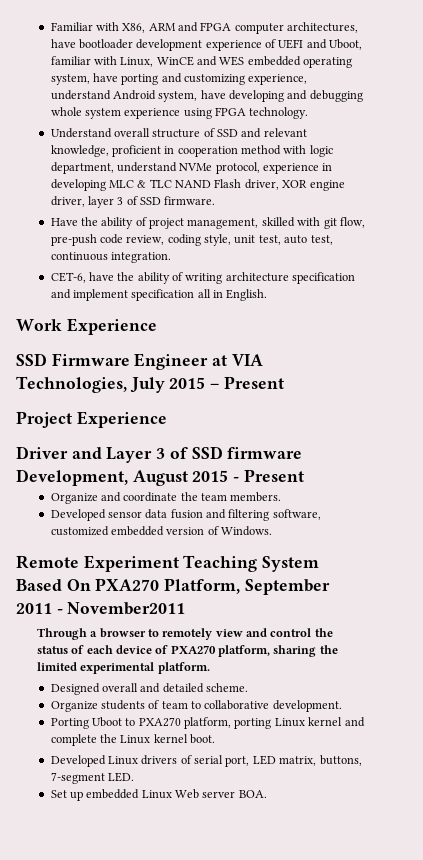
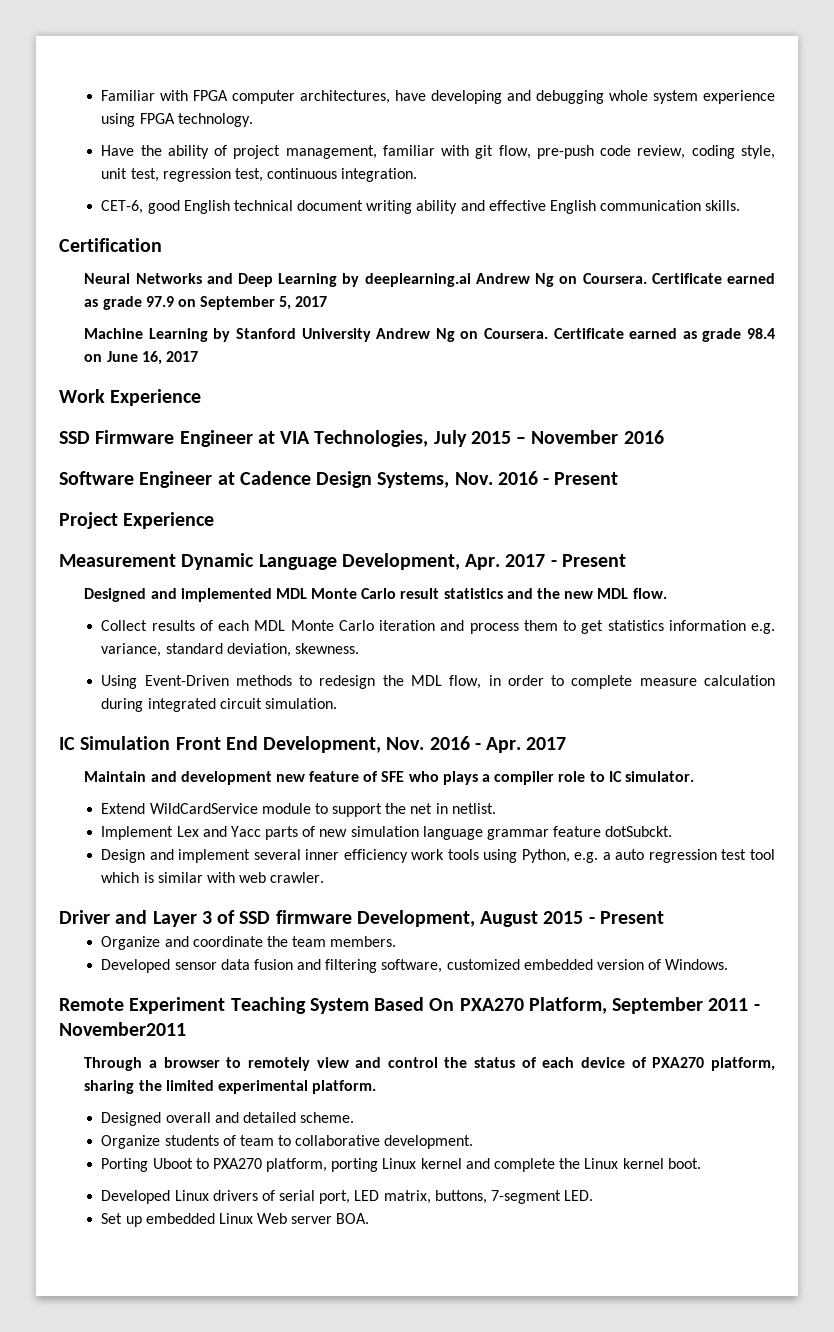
[122,22,199,33] X86, ARM and -> (189, 95) none
[78,39,363,51] [50,56,353,68] [50,73,308,85] [50,90,226,102] bootloader development experience of UEFI and Uboot, familiar with Linux, WinCE and WES embedded operating system, have porting and customizing experience, understand Android system, have -> (427, 95) none
[50,128,307,138] [50,145,333,157] [50,162,333,174] [50,179,345,191] [50,196,216,208] // Understand overall structure of SSD and relevant knowledge, proficient in cooperation method with logic department, understand NVMe protocol, experience in developing MLC & TLC NAND Flash driver, XOR engine driver, layer 3 of SSD firmware. -> (253, 120) none
[261,217,295,227] skilled -> [382,145,435,156] familiar
[284,235,308,244] auto -> [162,168,231,182] regression
[88,272,356,284] [50,289,268,301] have the ability of writing architecture specification and implement specification all in English. -> [147,200,741,214] [59,238,162,252] [84,273,775,287] [84,296,328,310] [84,328,776,342] [84,351,198,365] good English technical document writing ability and effective English communication skills. // Certification // Neural Networks and Deep Learning by deeplearning.ai Andrew Ng on Coursera. Certificate earned as grade 97.9 on September 5, 2017 // Machine Learning by Stanford University Andrew Ng on Coursera. Certificate earned as grade 98.4 on June 16, 2017
[223,376,284,389] [16,411,167,428] Present // Project Experience -> [531,430,664,444] [59,471,619,488] [59,512,215,529] [59,553,626,570] [84,588,667,602] [101,620,775,634] [101,643,359,657] [101,675,775,689] [101,698,337,712] [59,736,567,753] [84,771,694,785] [101,803,496,817] [101,826,673,840] [101,849,775,863] [101,872,325,883] November 2016 // Software Engineer at Cadence Design Systems, Nov. 2016 - Present // Project Experience // Measurement Dynamic Language Development, Apr. 2017 - Present // Designed and implemented MDL Monte Carlo result statistics and the new MDL flow. // Collect results of each MDL Monte Carlo iteration and process them to get statistics information e.g. variance, standard deviation, skewness. // Using Event-Driven methods to redesign the MDL flow, in order to complete measure calculation during integrated circuit simulation. // IC Simulation Front End Development, Nov. 2016 - Apr. 2017 // Maintain and development new feature of SFE who plays a compiler role to IC simulator. // Extend WildCardService module to support the net in netlist. // Implement Lex and Yacc parts of new simulation language grammar feature dotSubckt. // Design and implement several inner efficiency work tools using Python, e.g. a auto regression test tool which is similar with web crawler.

